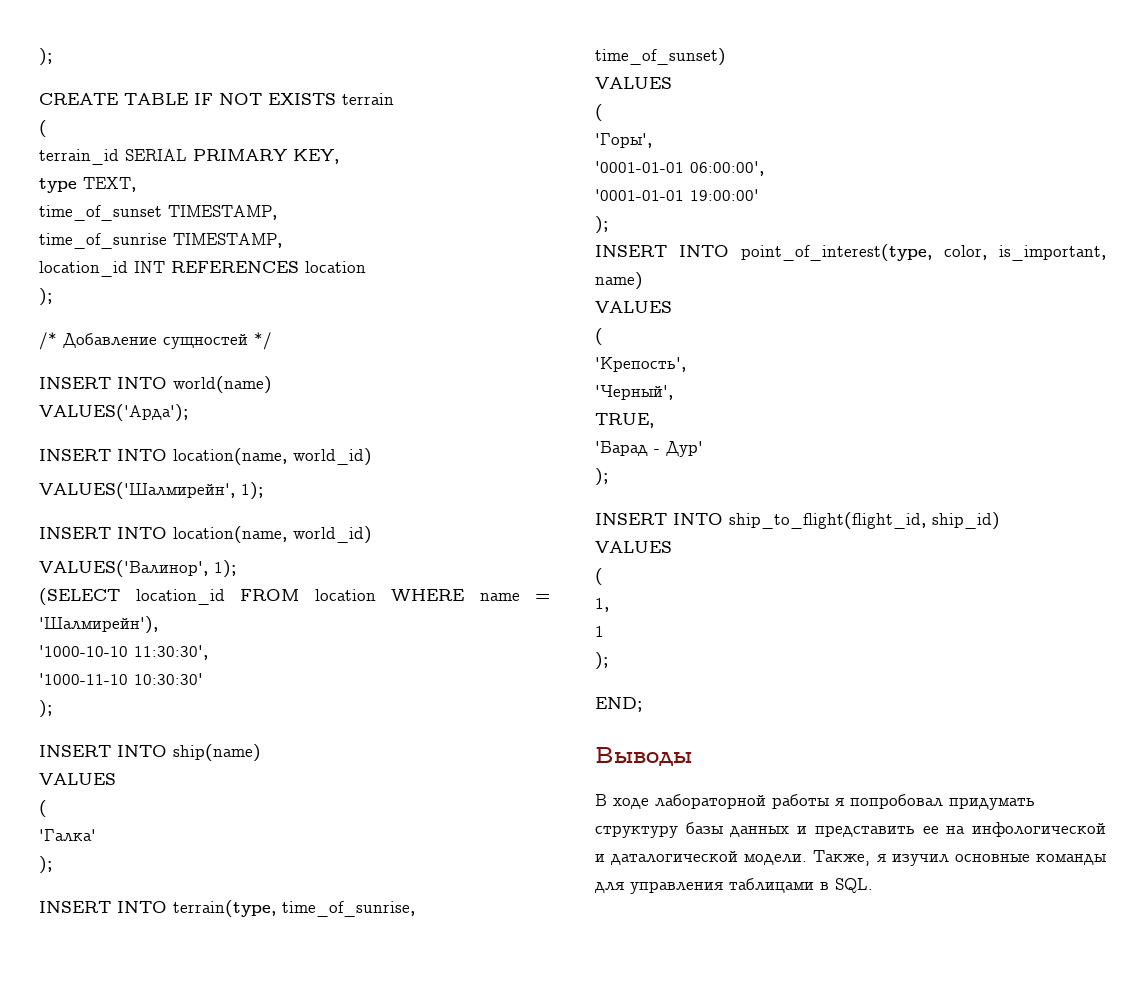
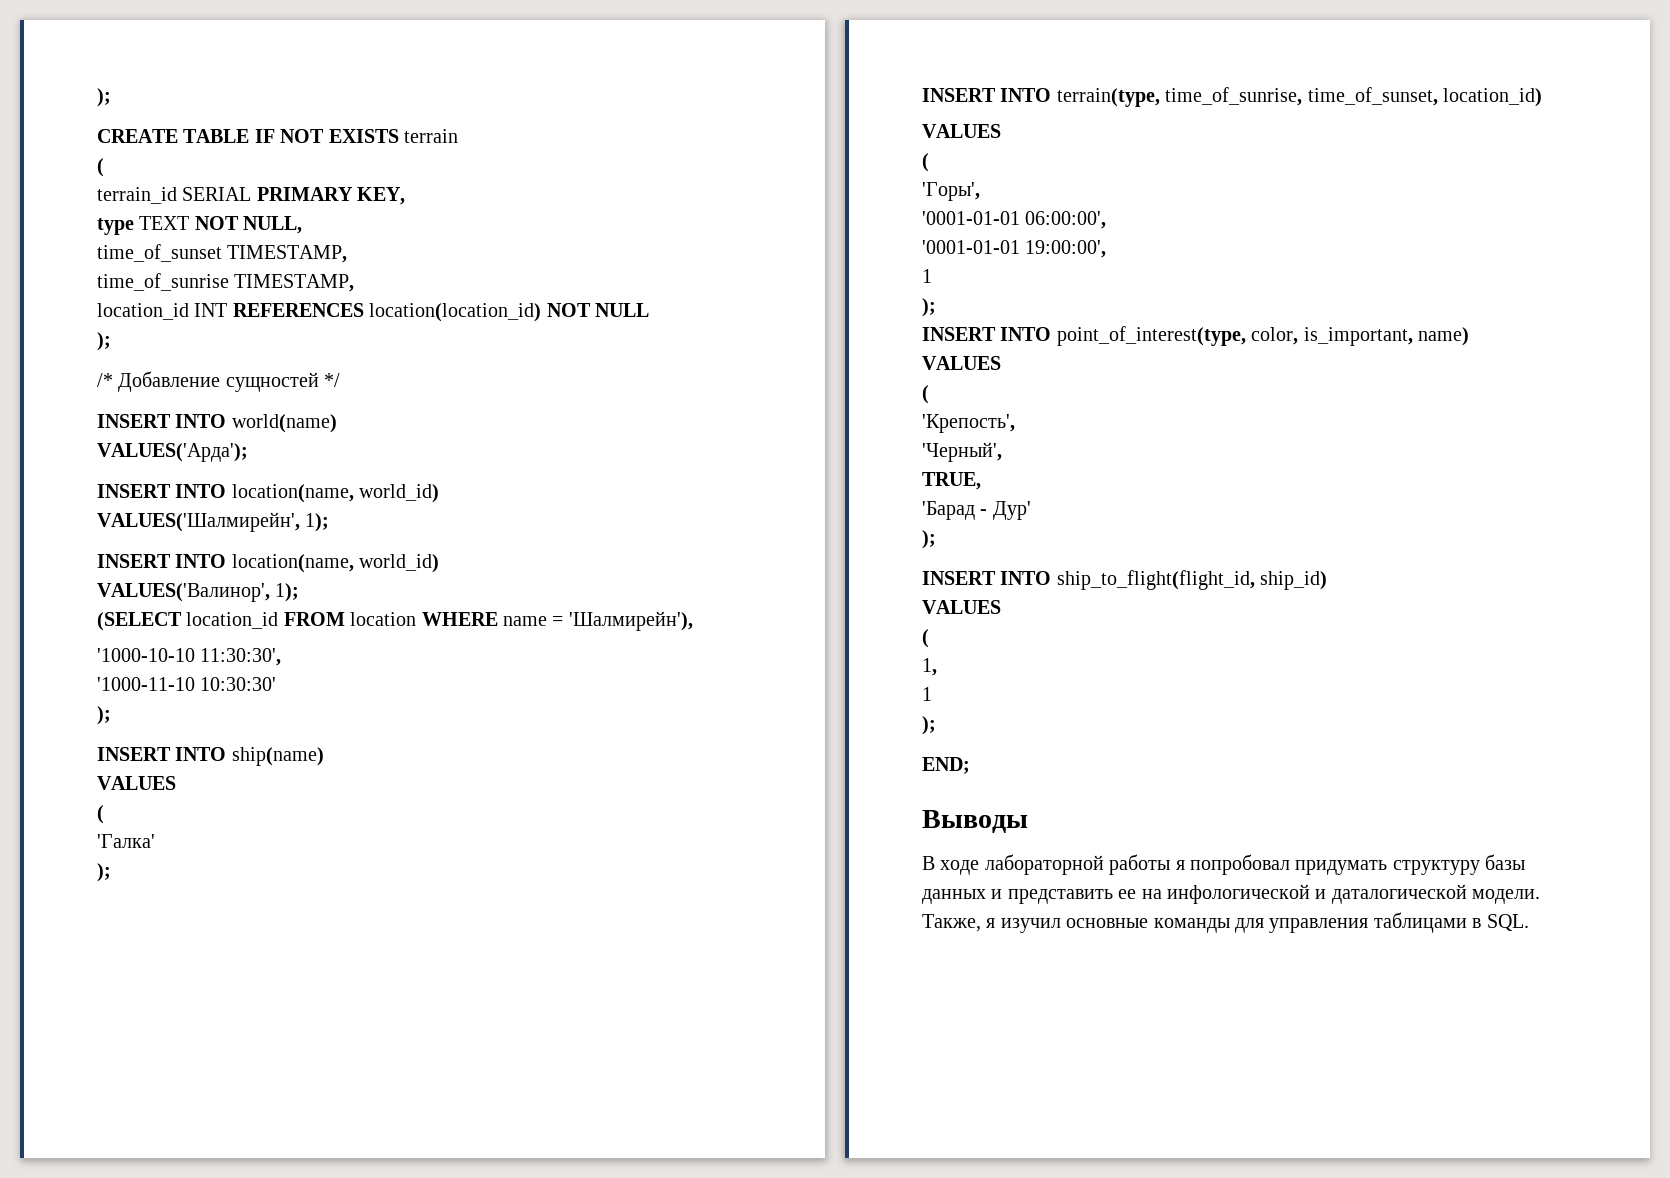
[83,177,136,192] TEXT, -> [139,216,303,234] TEXT NOT NULL,
[305,261,366,273] location -> [369,303,649,322] location(location_id) NOT NULL
[595,48,726,66] time_of_sunset) -> [1307,87,1542,107] time_of_sunset, location_id)
[690,189,759,201] 19:00:00' -> [1025,240,1107,258] [922,269,932,283] 19:00:00', // 1

